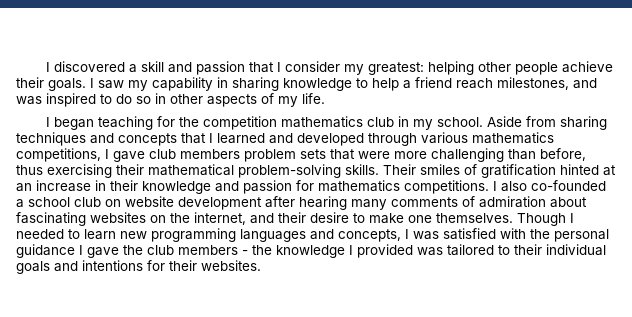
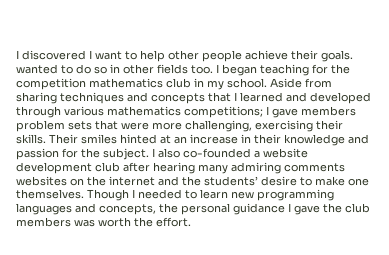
[129,61,475,75] a skill and passion that I consider my greatest: helping -> [89,50,165,62] I want to help
[90,77,597,91] [16,93,96,107] I saw my capability in sharing knowledge to help a friend reach milestones, and was inspired -> [16,64,58,74] wanted
[207,93,325,107] aspects of my life. // -> [157,64,213,74] fields too.
[16,148,176,162] competitions, I gave club -> [184,106,298,118] competitions; I gave
[431,148,586,162] [16,164,341,178] challenging than before, thus exercising their mathematical problem-solving -> [185,120,343,132] challenging, exercising their
[464,164,556,178] of gratification -> (117, 139) none
[318,180,489,194] mathematics competitions. -> [81,148,149,160] the subject.
[28,197,121,207] school club on -> (260, 154) none
(262, 203) none -> [95,162,120,172] club
[391,196,587,208] [16,212,306,226] comments of admiration about fascinating websites on the internet, and their -> [231,162,345,174] [16,176,258,186] admiring comments websites on the internet and the students’
[405,228,526,240] I was satisfied with -> (156, 209) none
[242,244,606,258] [16,260,261,274] - the knowledge I provided was tailored to their individual goals and intentions for their websites. -> [74,217,191,227] was worth the effort.

